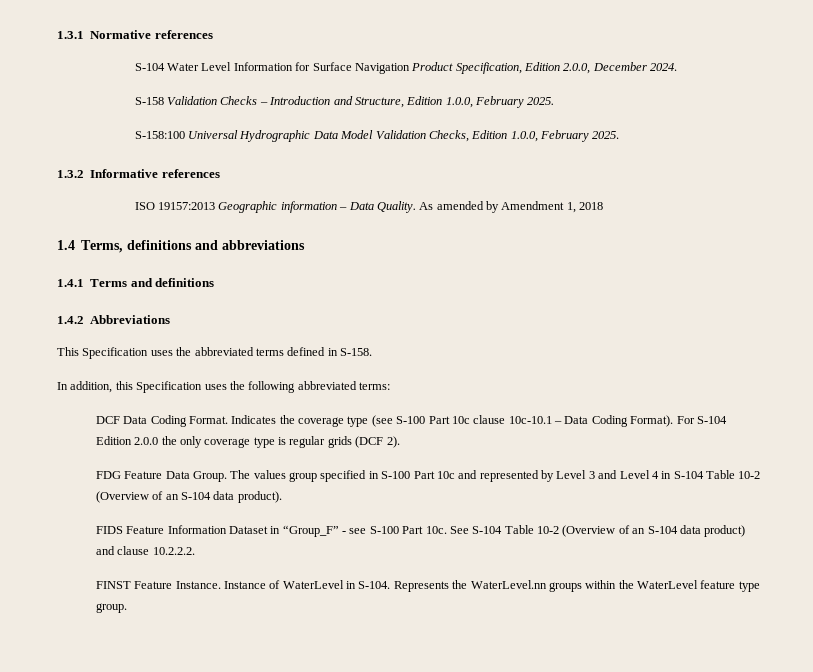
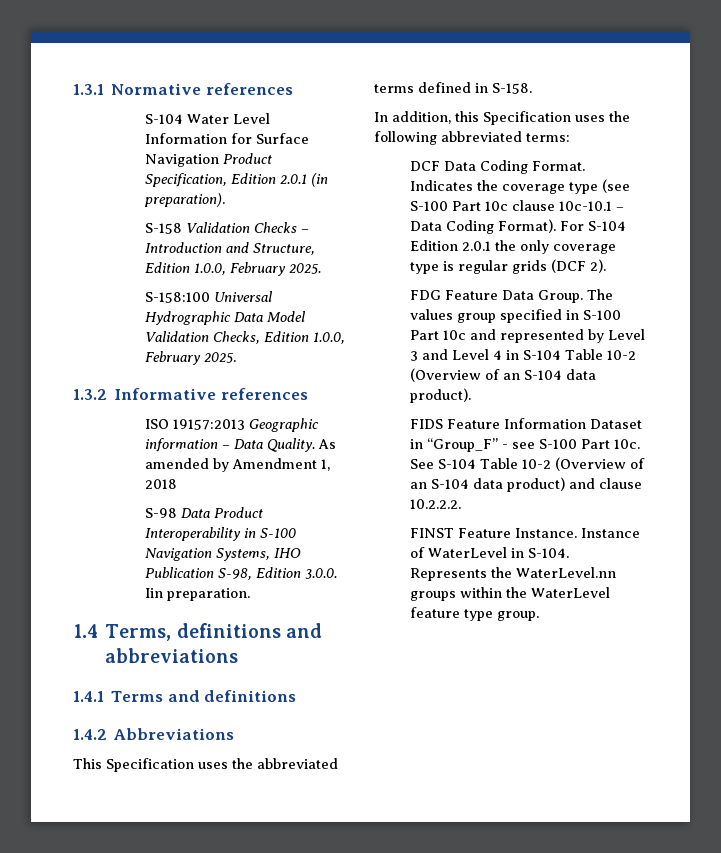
[563,62,678,74] 2.0.0, December 2024. -> [279,173,328,187] [143,193,225,207] 2.0.1 (in preparation).
(604, 206) none -> [144,507,263,518] [144,527,296,541] [144,548,301,561] [144,567,337,580] [144,588,250,601] // S-98 Data Product Interoperability in S-100 Navigation Systems, IHO Publication S-98, Edition 3.0.0. Iin preparation.
[134,437,159,445] 2.0.0 -> [461,241,491,251] 2.0.1

